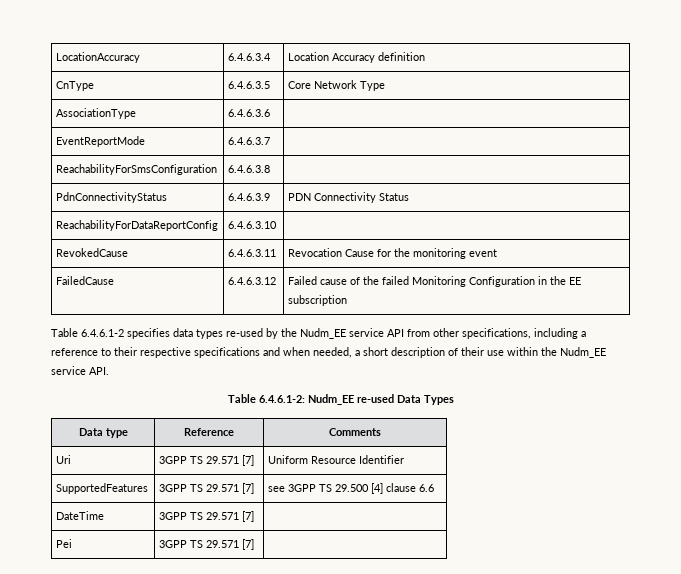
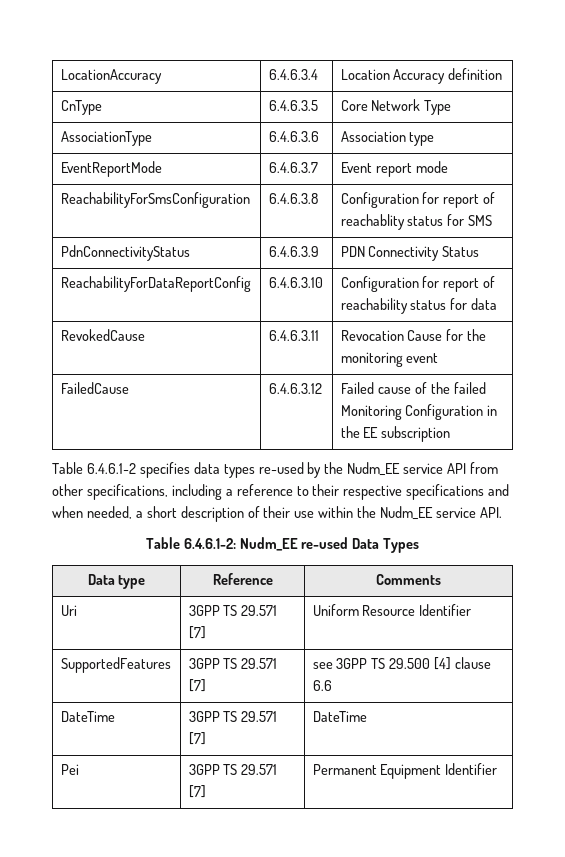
(271, 113) none -> [340,131,435,146] Association type
(271, 141) none -> [340,161,449,177] Event report mode
(271, 169) none -> [340,192,496,208] [340,214,493,230] Configuration for report of reachablity status for SMS
(278, 225) none -> [340,276,496,292] [340,298,498,314] Configuration for report of reachability status for data
(255, 516) none -> [312,711,368,722] DateTime
(255, 544) none -> [312,763,498,779] Permanent Equipment Identifier

